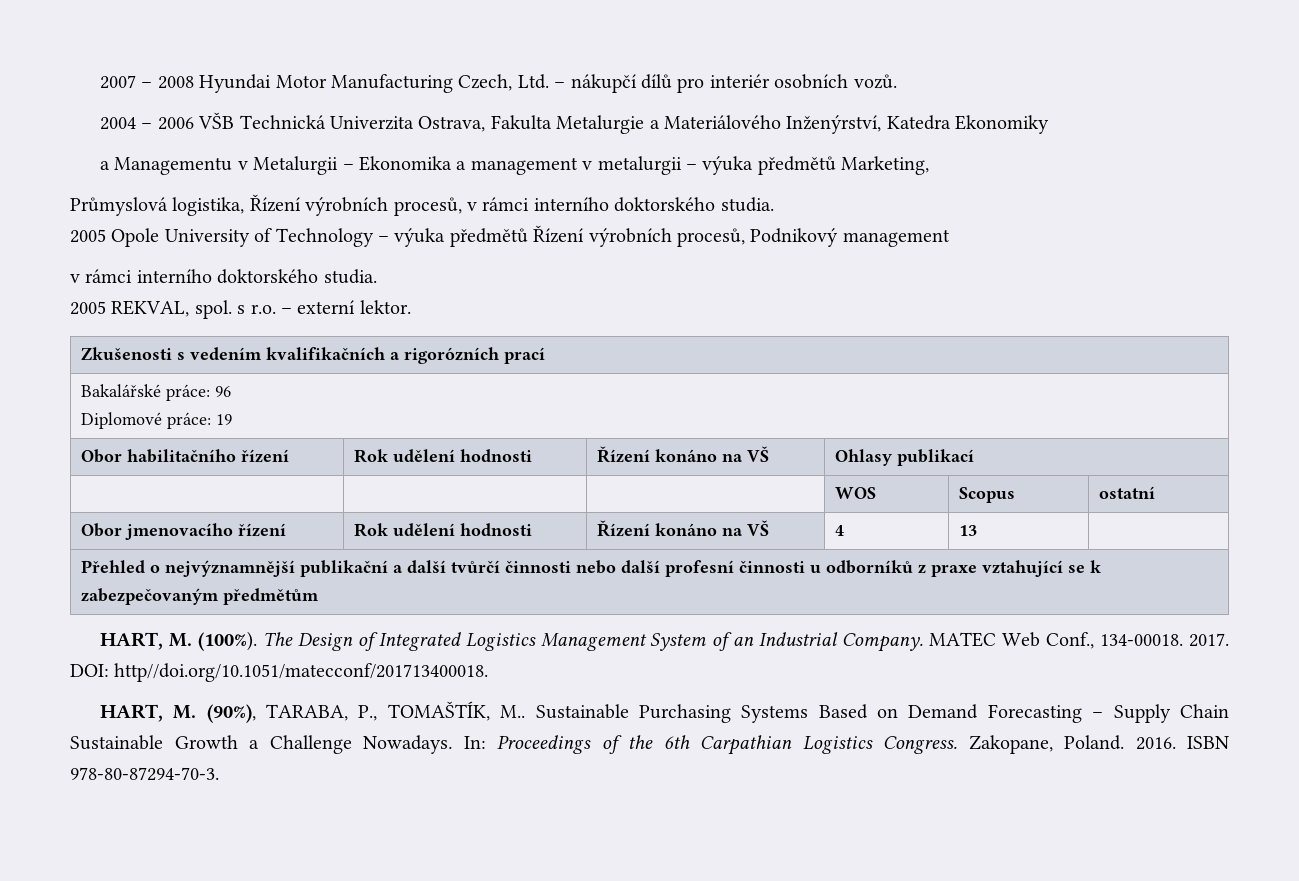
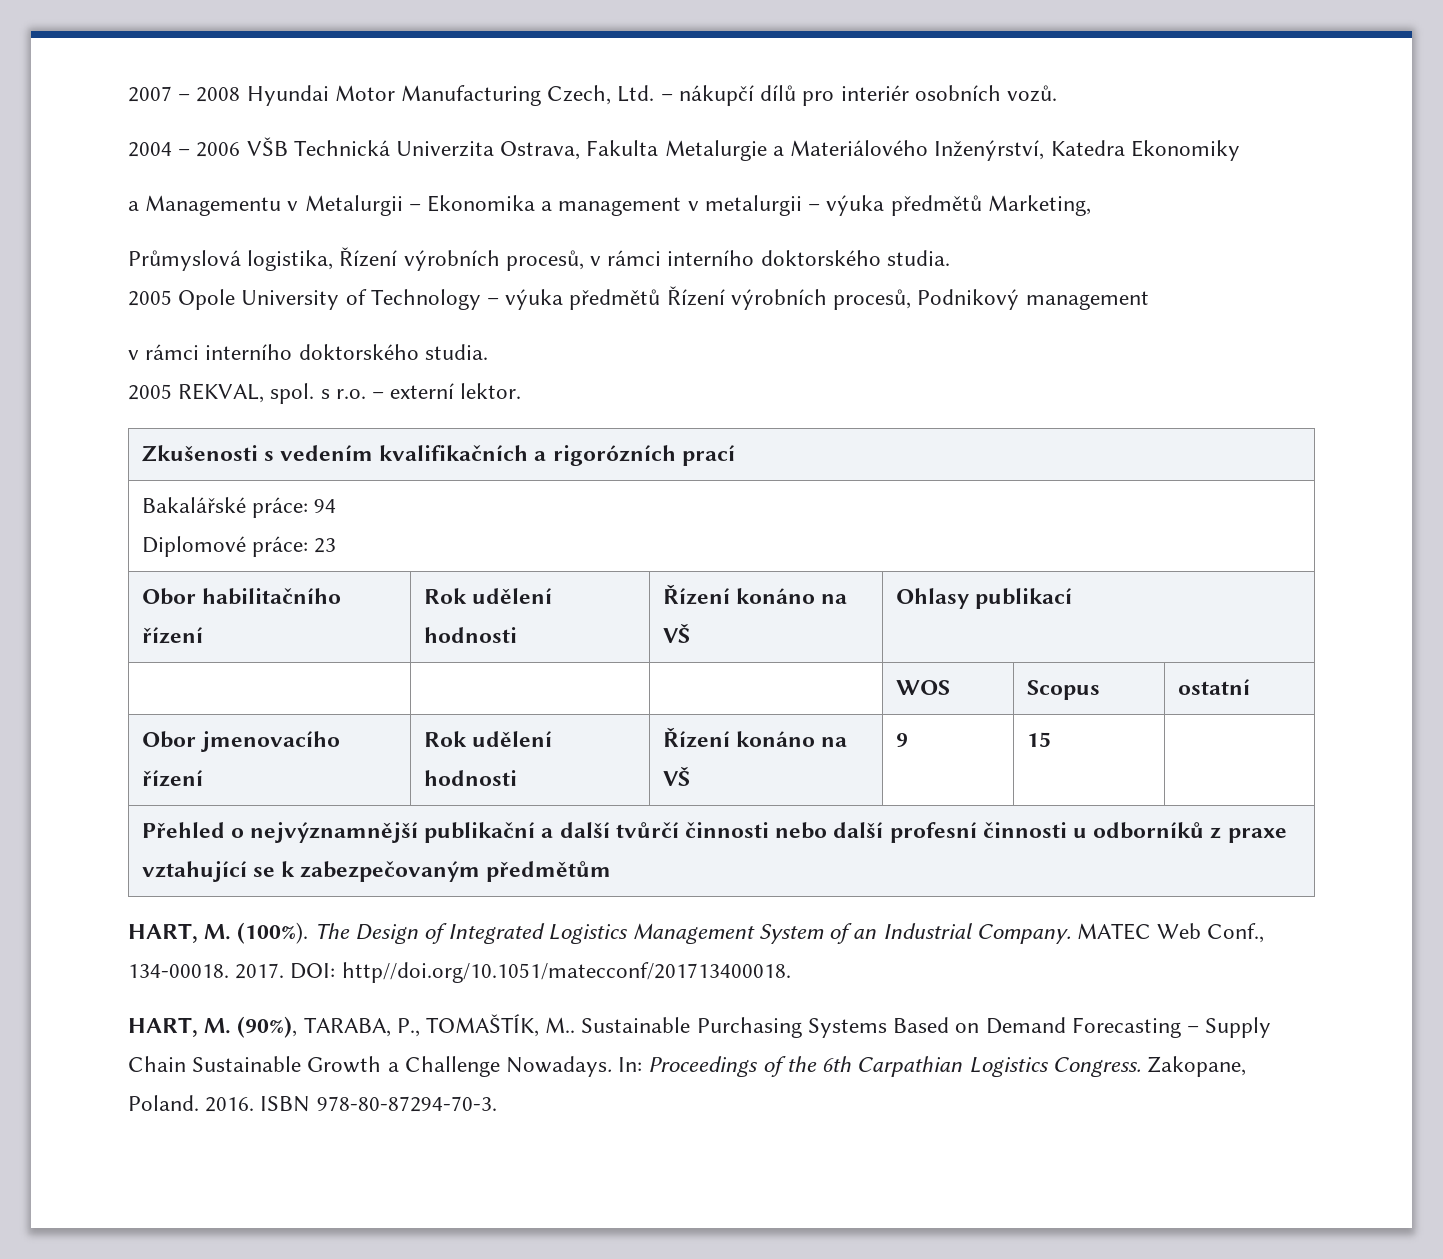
[215,386,232,397] 96 -> [313,499,336,513] 94
[216,414,233,425] 19 -> [313,538,336,553] 23
[835,525,845,536] [959,525,978,536] 4 | 13 -> [895,733,908,747] [1026,732,1051,747] 9 | 15

